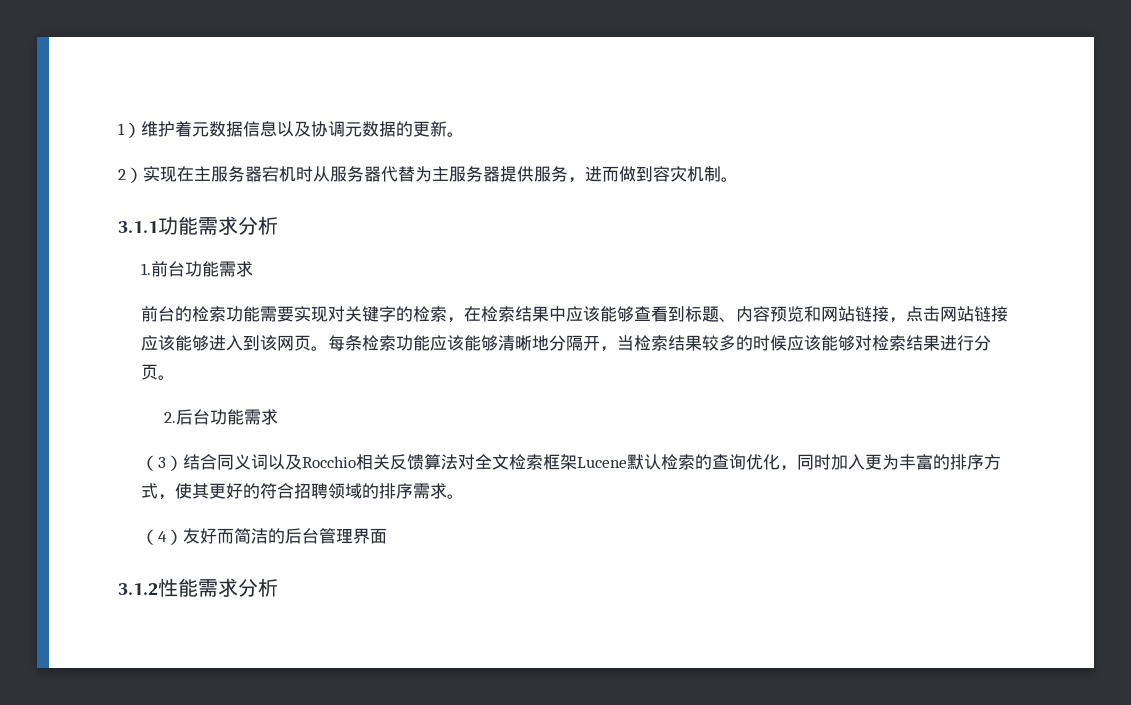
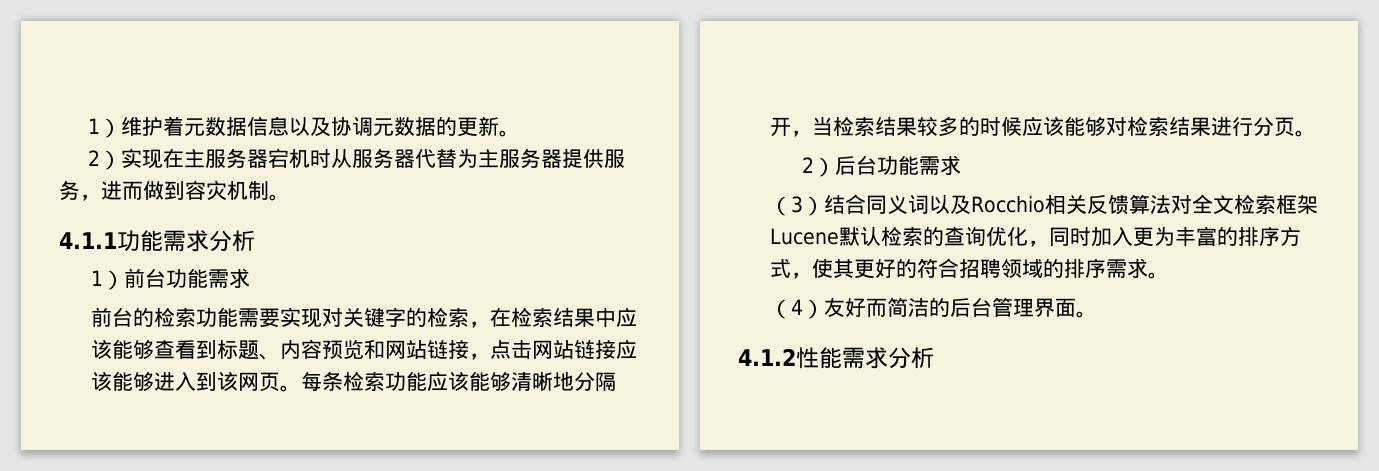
[118,221,158,233] 3.1.1 -> [59,232,117,249] 4.1.1
[141,263,152,275] 1. -> [90,270,124,290] 1）
[164,412,177,423] 2. -> [801,157,835,177] 2）
[118,583,158,596] // 3.1.2 -> [1075,311,1097,318] [738,348,796,366] 。 // 4.1.2

